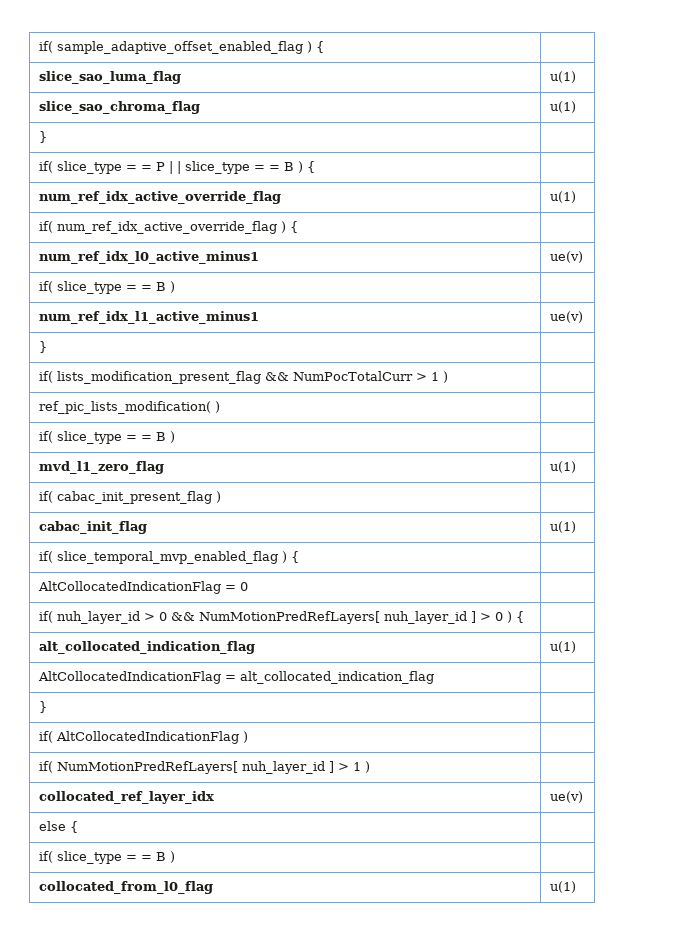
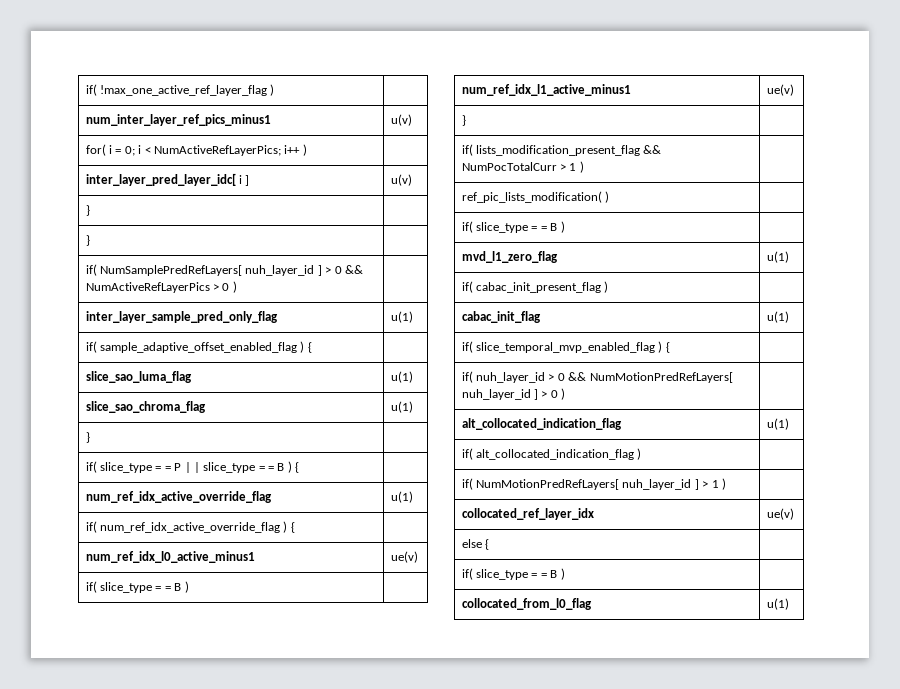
[38,41,53,53] if( -> [85,84,275,96] [85,114,271,126] [390,114,412,126] [85,144,307,156] [85,173,250,186] [390,174,412,186] [85,205,90,216] [85,235,90,246] [85,264,363,276] [85,281,237,293] [85,311,278,323] [390,311,413,323] [85,341,97,353] if( !max_one_active_ref_layer_flag ) | // num_inter_layer_ref_pics_minus1 | u(v) // for( i = 0; i < NumActiveRefLayerPics; i++ ) | // inter_layer_pred_layer_idc[ i ] | u(v) // } | // } | // if( NumSamplePredRefLayers[ nuh_layer_id ] > 0 && NumActiveRefLayerPics > 0 ) | // inter_layer_sample_pred_only_flag | u(1) // if(
[37,581,248,594] // AltCollocatedIndicationFlag = 0 | -> (670, 347) none
[515,611,524,623] { -> (566, 394) none
[37,671,434,684] [38,701,47,713] [38,731,239,744] AltCollocatedIndicationFlag = alt_collocated_indication_flag | // } | // if( AltCollocatedIndicationFlag -> [461,448,635,460] if( alt_collocated_indication_flag

